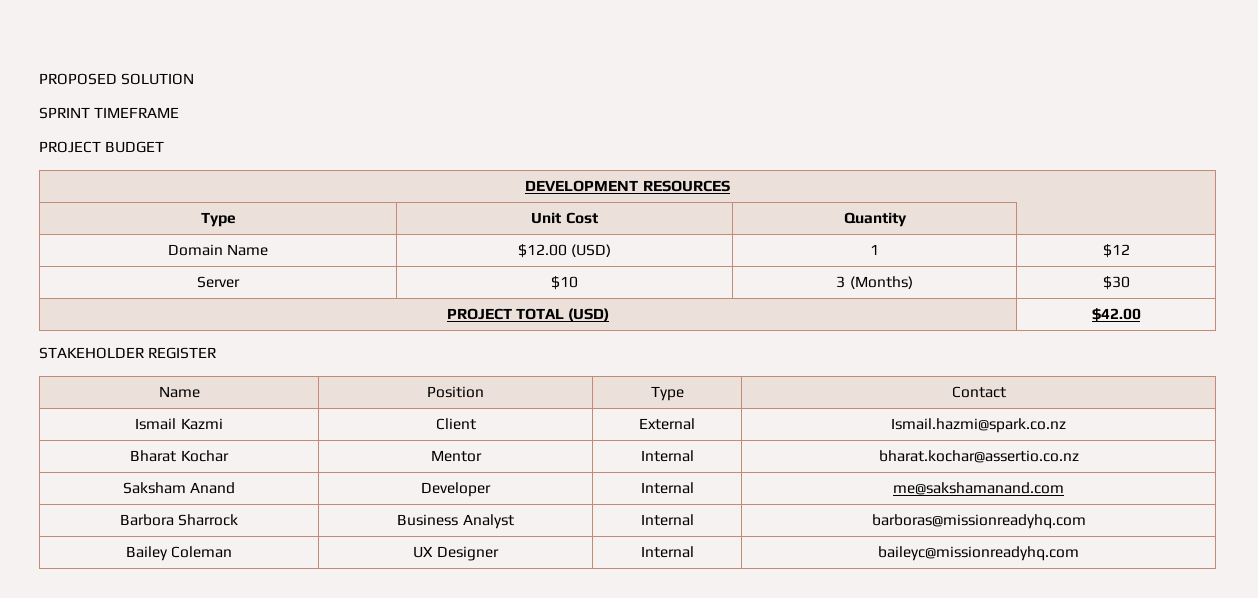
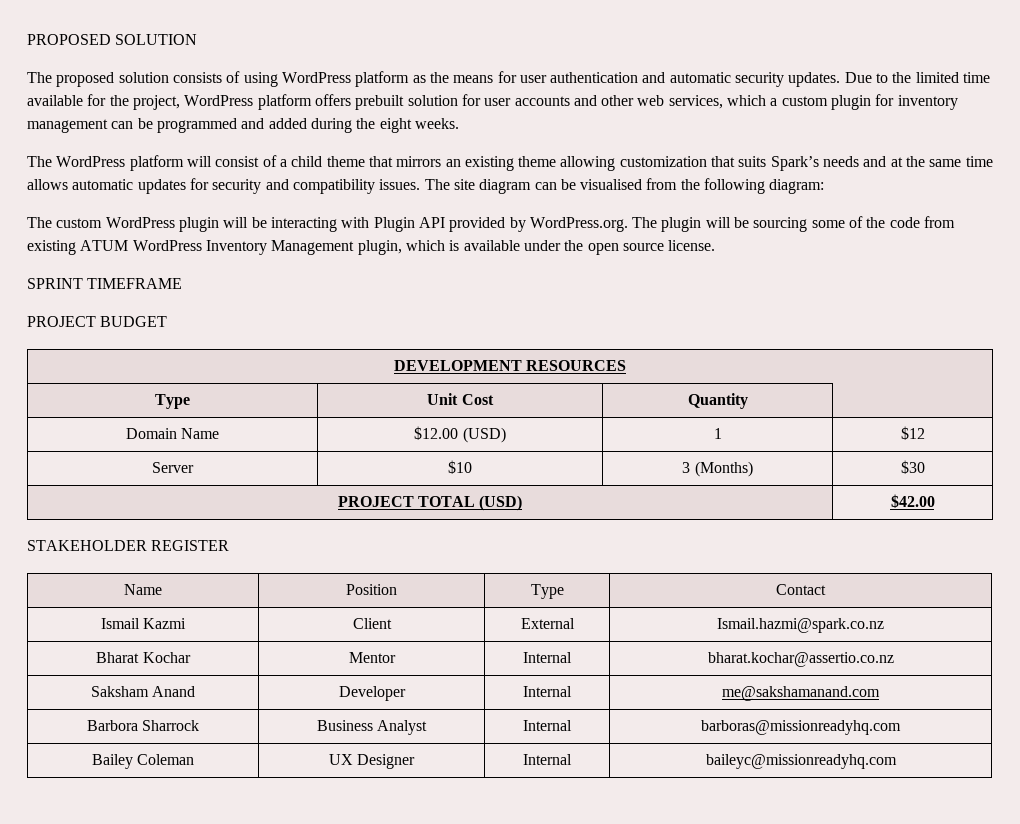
(195, 79) none -> [27,71,991,87] [27,94,958,110] [27,118,459,133] [27,155,993,171] [27,178,825,194] [27,216,956,232] [27,240,716,255] // The proposed solution consists of using WordPress platform as the means for user authentication and automatic security updates. Due to the limited time available for the project, WordPress platform offers prebuilt solution for user accounts and other web services, which a custom plugin for inventory management can be programmed and added during the eight weeks. // The WordPress platform will consist of a child theme that mirrors an existing theme allowing customization that suits Spark’s needs and at the same time allows automatic updates for security and compatibility issues. The site diagram can be visualised from the following diagram: // The custom WordPress plugin will be interacting with Plugin API provided by WordPress.org. The plugin will be sourcing some of the code from existing ATUM WordPress Inventory Management plugin, which is available under the open source license.

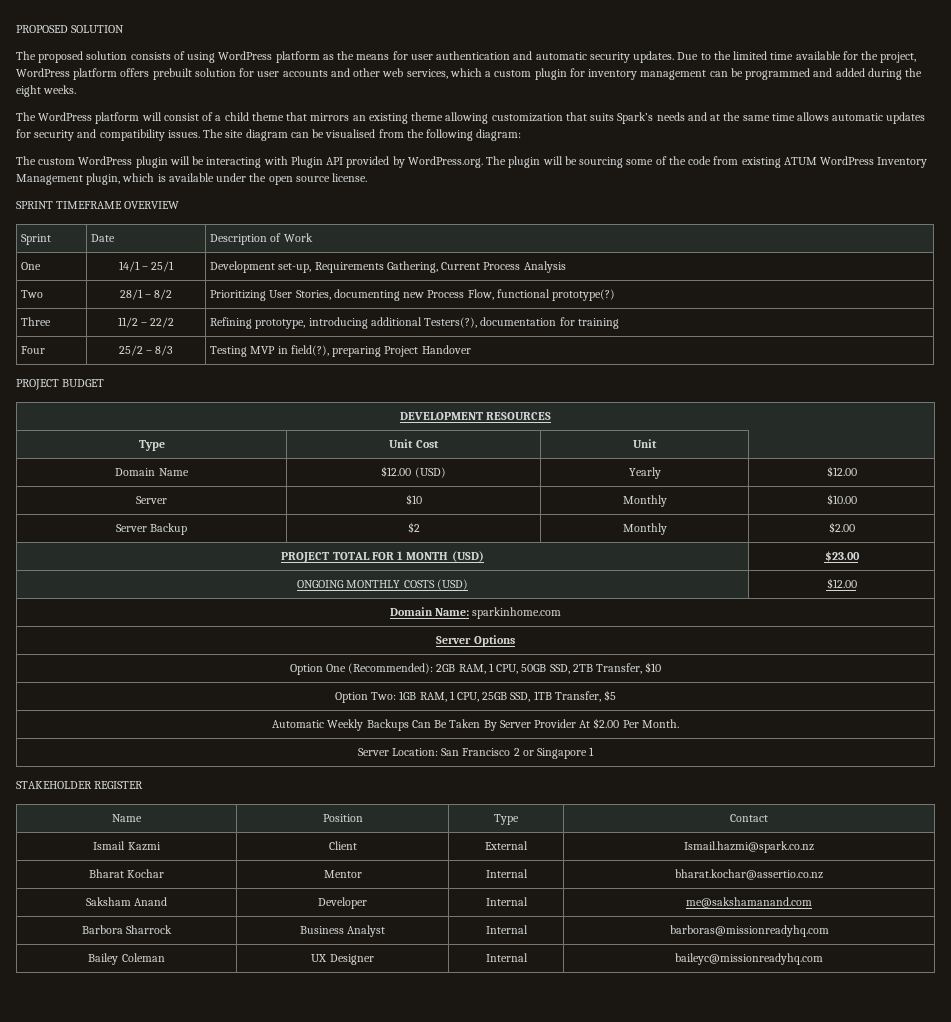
(183, 283) none -> [124,201,180,209] [21,234,52,245] [91,234,116,242] [210,233,313,245] [21,262,42,270] [118,261,175,272] [210,261,566,273] [21,290,44,298] [119,289,173,300] [210,289,615,301] [21,317,52,326] [117,317,175,328] [210,317,619,329] [21,346,46,354] [118,345,174,356] [210,345,471,357] OVERVIEW // Sprint | Date | Description of Work // One | 14/1 – 25/1 | Development set-up, Requirements Gathering, Current Process Analysis // Two | 28/1 – 8/2 | Prioritizing User Stories, documenting new Process Flow, functional prototype(?) // Three | 11/2 – 22/2 | Refining prototype, introducing additional Testers(?), documentation for training // Four | 25/2 – 8/3 | Testing MVP in field(?), preparing Project Handover
[687,393,748,409] Quantity -> [633,439,657,448] Unit
[713,428,722,439] [900,426,925,440] 1 | $12 -> [628,467,661,479] [826,466,857,477] Yearly | $12.00
[682,461,753,477] [900,460,925,474] [337,495,523,511] [890,494,935,508] 3 (Months) | $30 // PROJECT TOTAL (USD) | $42.00 -> [622,495,667,507] [826,494,857,505] [115,523,188,535] [407,522,420,533] [622,523,667,535] [828,522,855,533] [281,551,484,563] [824,551,860,562] [297,579,468,590] [826,578,857,589] [389,607,562,619] [436,635,515,647] [289,662,662,675] [334,690,617,703] [272,718,679,731] [357,747,595,759] Monthly | $10.00 // Server Backup | $2 | Monthly | $2.00 // PROJECT TOTAL FOR 1 MONTH (USD) | $23.00 // ONGOING MONTHLY COSTS (USD) | $12.00 // Domain Name: sparkinhome.com // Server Options // Option One (Recommended): 2GB RAM, 1 CPU, 50GB SSD, 2TB Transfer, $10 // Option Two: 1GB RAM, 1 CPU, 25GB SSD, 1TB Transfer, $5 // Automatic Weekly Backups Can Be Taken By Server Provider At $2.00 Per Month. // Server Location: San Francisco 2 or Singapore 1

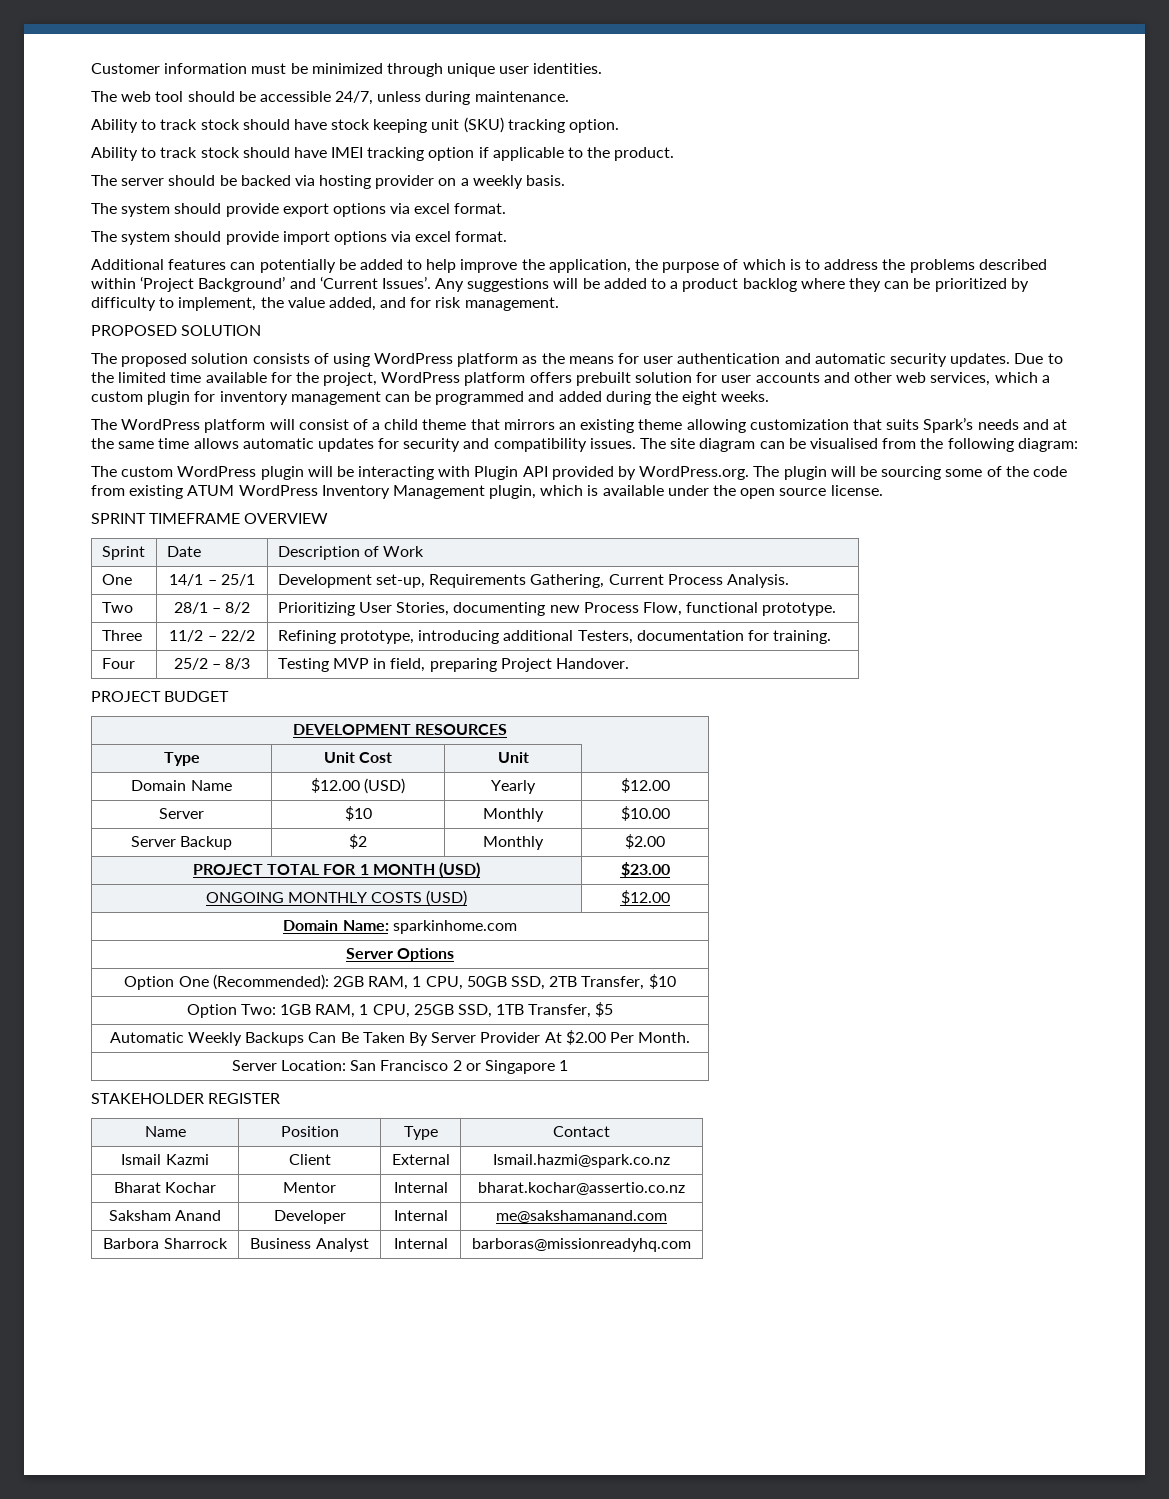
(16, 29) none -> [91,63,603,77] [91,91,569,105] [91,117,620,133] [91,147,675,161] [91,175,566,189] [91,203,507,217] [91,231,508,245] [91,259,1047,273] [91,276,1029,292] [91,297,559,311] Customer information must be minimized through unique user identities. // The web tool should be accessible 24/7, unless during maintenance. // Ability to track stock should have stock keeping unit (SKU) tracking option. // Ability to track stock should have IMEI tracking option if applicable to the product. // The server should be backed via hosting provider on a weekly basis. // The system should provide export options via excel format. // The system should provide import options via excel format. // Additional features can potentially be added to help improve the application, the purpose of which is to address the problems described within ‘Project Background’ and ‘Current Issues’. Any suggestions will be added to a product backlog where they can be prioritized by difficulty to implement, the value added, and for risk management. //
[523,261,566,273] Analysis -> [726,574,789,588] Analysis.
[551,289,615,301] prototype(?) -> [762,602,837,616] prototype.
[424,317,478,328] Testers(?), -> [577,630,633,644] Testers,
[577,318,619,329] training -> [773,630,832,644] training.
[290,345,329,356] field(?), -> [390,658,426,672] field,
[421,345,471,354] Handover -> [555,658,629,669] Handover.
[88,953,165,965] [311,954,374,965] [485,953,528,962] [675,953,823,965] // Bailey Coleman | UX Designer | Internal | baileyc@missionreadyhq.com -> (691, 1245) none

